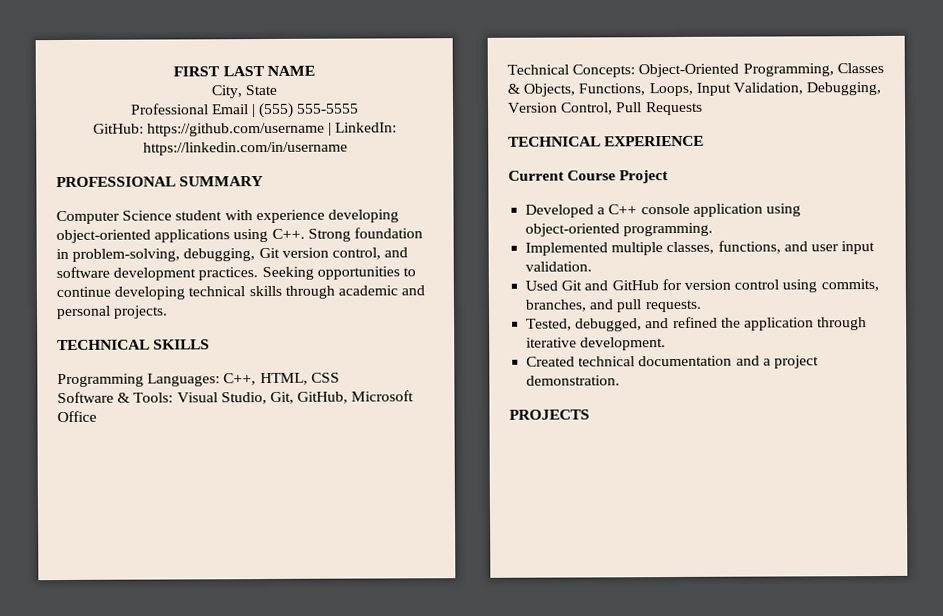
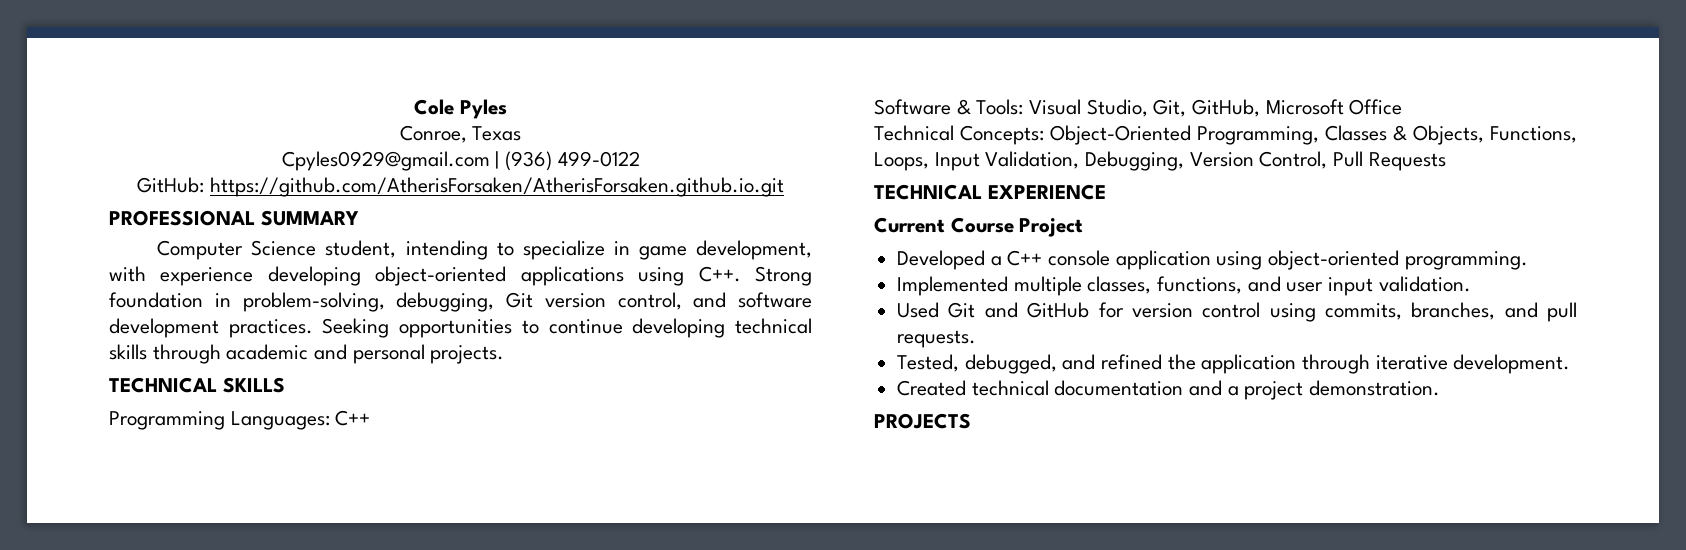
[173,65,315,77] [210,84,278,99] [129,102,360,119] [92,122,398,137] [142,141,348,156] [56,176,264,188] [56,210,223,225] FIRST LAST NAME // City, State // Professional Email | (555) 555-5555 // GitHub: https://github.com/username | LinkedIn: https://linkedin.com/in/username // PROFESSIONAL SUMMARY // Computer Science student -> [414,99,507,119] [399,125,522,143] [281,151,640,171] [137,177,784,197] [109,210,359,226] [157,240,812,260] Cole Pyles // Conroe, Texas // Cpyles0929@gmail.com | (936) 499-0122 // GitHub: https://github.com/AtherisForsaken/AtherisForsaken.github.io.git // PROFESSIONAL SUMMARY // Computer Science student, intending to specialize in game development,
[223,372,340,386] C++, HTML, CSS -> [335,410,371,426] C++

